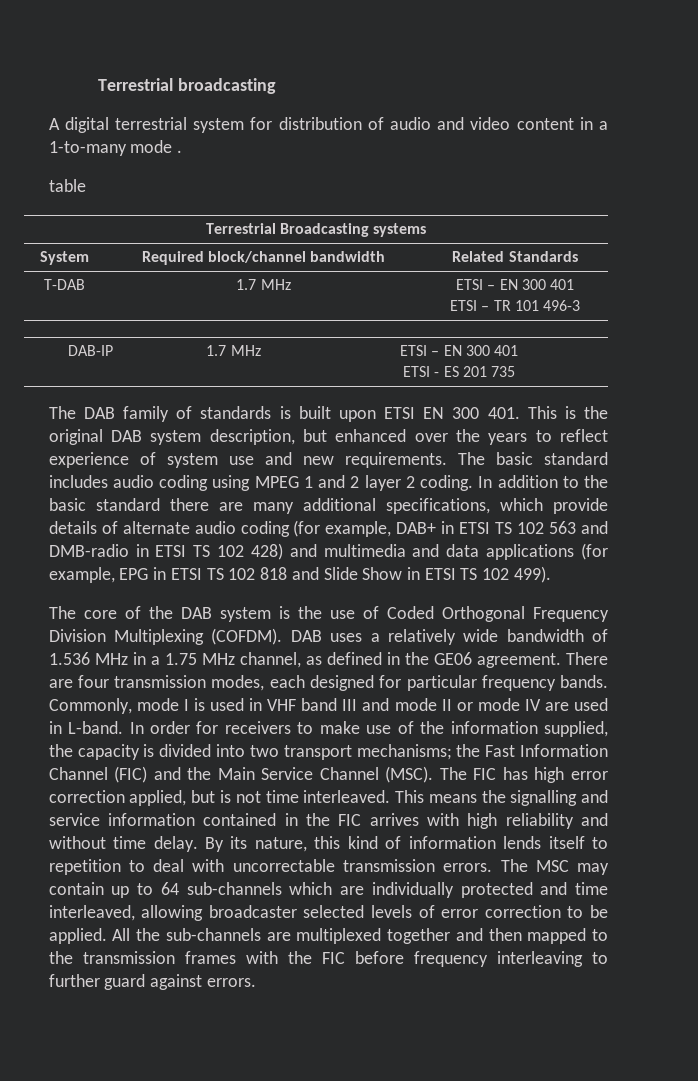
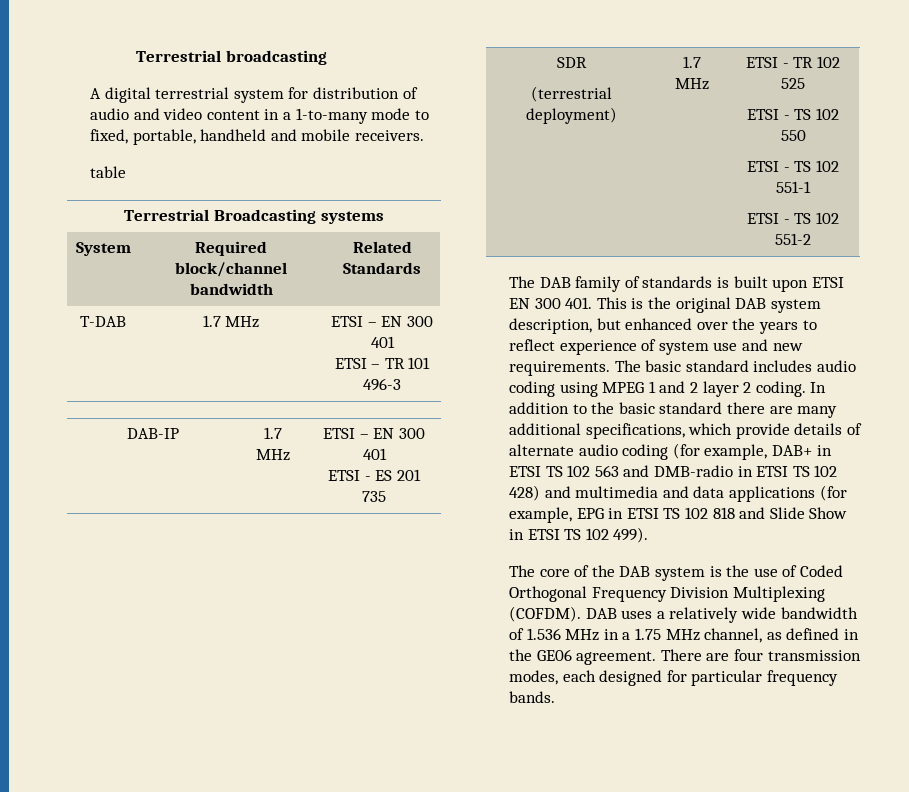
[177,150,183,153] . -> [414,110,429,120] [89,129,424,145] to fixed, portable, handheld and mobile receivers.
(516, 371) none -> [557,57,587,68] [531,86,612,102] [526,107,617,124] [682,56,701,68] [674,78,709,90] [746,56,840,68] [781,78,805,89] [747,108,839,120] [780,130,806,141] [747,160,839,172] [776,181,811,193] [747,212,839,224] [775,233,811,245] // SDR // (terrestrial deployment) | 1.7 MHz | ETSI - TR 102 525 // ETSI - TS 102 550 // ETSI - TS 102 551-1 // ETSI - TS 102 551-2
[48,698,608,714] [48,721,609,737] [48,744,609,760] [48,766,608,783] [48,790,608,806] [48,813,609,829] [48,836,608,852] [48,859,609,875] [48,882,608,898] [48,905,608,921] [48,928,608,944] [48,951,608,967] [48,974,256,990] Commonly, mode I is used in VHF band III and mode II or mode IV are used in L-band. In order for receivers to make use of the information supplied, the capacity is divided into two transport mechanisms; the Fast Information Channel (FIC) and the Main Service Channel (MSC). The FIC has high error correction applied, but is not time interleaved. This means the signalling and service information contained in the FIC arrives with high reliability and without time delay. By its nature, this kind of information lends itself to repetition to deal with uncorrectable transmission errors. The MSC may contain up to 64 sub-channels which are individually protected and time interleaved, allowing broadcaster selected levels of error correction to be applied. All the sub-channels are multiplexed together and then mapped to the transmission frames with the FIC before frequency interleaving to further guard against errors. -> (555, 697) none

